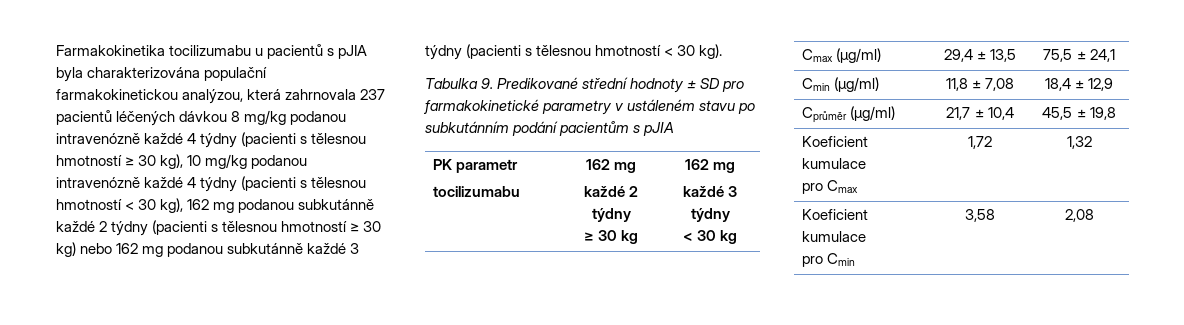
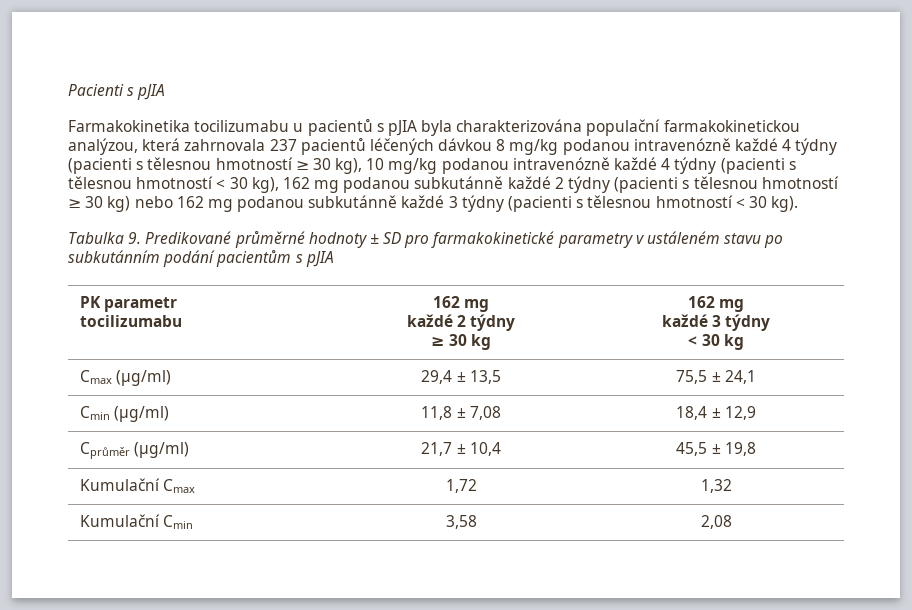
(56, 50) none -> [68,84,166,100] Pacienti s pJIA //
[582,77,629,89] střední -> [234,231,305,248] průměrné
[802,136,869,147] [802,158,867,169] [802,183,824,194] Koeficient kumulace // pro -> [80,478,161,491] Kumulační
[802,209,869,220] [802,231,867,242] [802,256,824,267] Koeficient kumulace // pro -> [80,514,161,527] Kumulační

